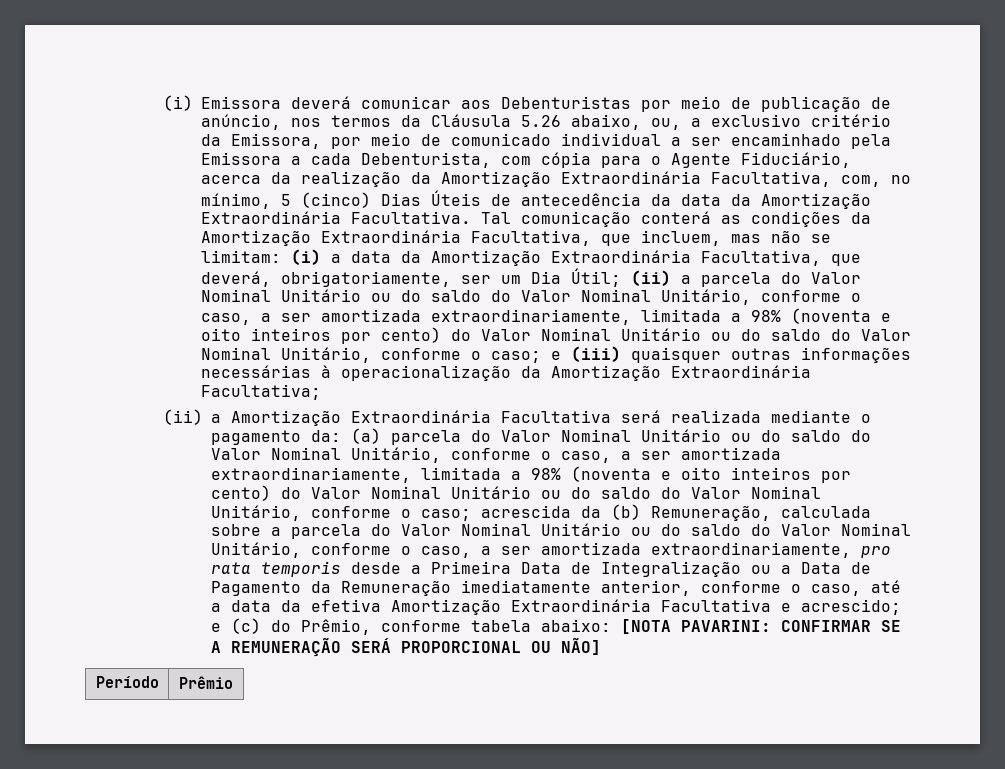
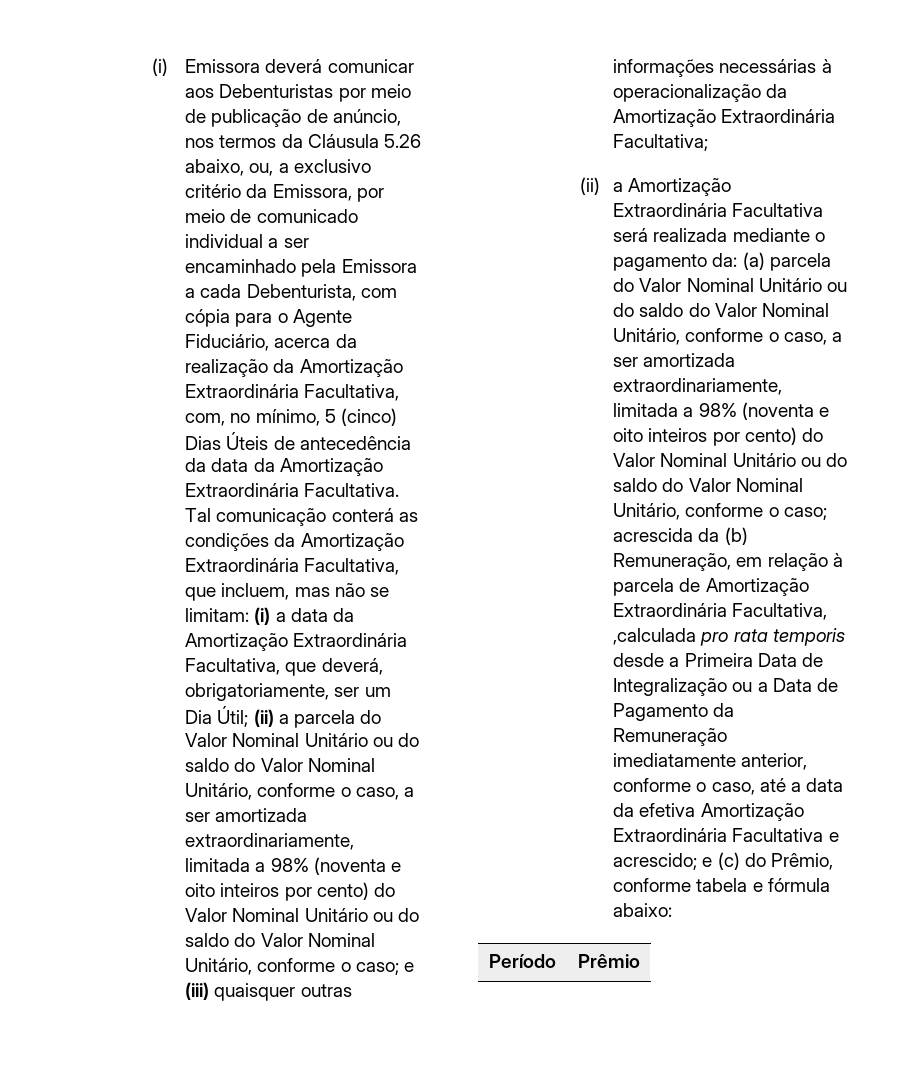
[780,506,871,518] [210,523,911,539] [210,542,851,558] calculada sobre a parcela do Valor Nominal Unitário ou do saldo do Valor Nominal Unitário, conforme o caso, a ser amortizada extraordinariamente, -> [736,553,843,571] [613,578,809,596] [613,603,828,620] [613,628,697,645] em relação à parcela de Amortização Extraordinária Facultativa, ,calculada
(531, 626) none -> [752,878,830,892] e fórmula
[620,619,901,634] [210,637,601,657] [NOTA PAVARINI: CONFIRMAR SE A REMUNERAÇÃO SERÁ PROPORCIONAL OU NÃO] -> (673, 910) none

